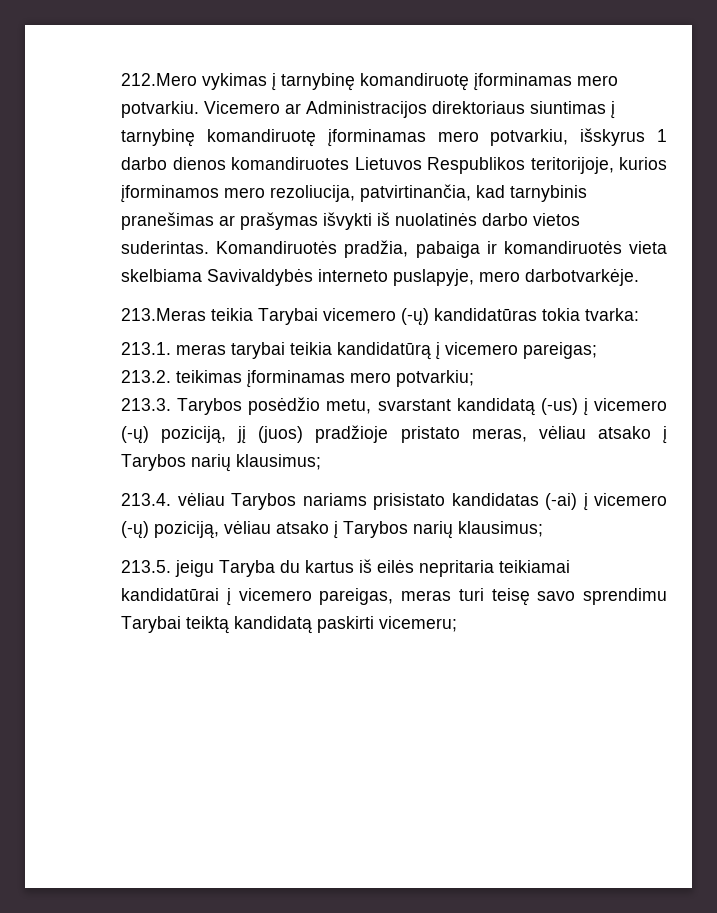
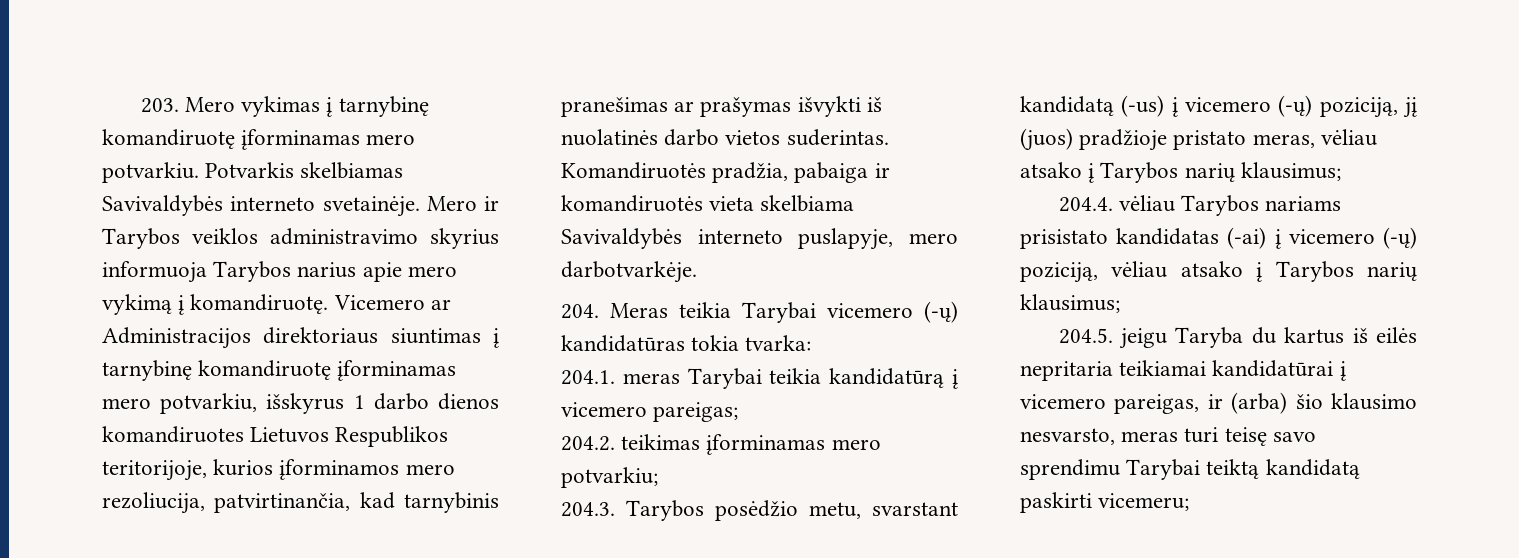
[121,73,197,86] 212.Mero -> [140,97,235,113] 203. Mero
(199, 109) none -> [205,162,404,179] [102,195,499,217] [102,228,499,249] [102,261,457,283] [102,294,329,315] Potvarkis skelbiamas Savivaldybės interneto svetainėje. Mero ir Tarybos veiklos administravimo skyrius informuoja Tarybos narius apie mero vykimą į komandiruotę.
[121,308,206,321] 213.Meras -> [561,303,668,319] 204. Meras
[121,342,285,359] 213.1. meras tarybai -> [561,368,762,389] 204.1. meras Tarybai
[121,370,171,383] 213.2. -> [561,436,615,451] 204.2.
[121,398,171,411] 213.3. -> [561,502,615,517] 204.3.
[121,493,171,506] 213.4. -> [1058,197,1113,212] 204.4.
[121,560,171,573] 213.5. -> [1058,328,1113,344] 204.5.
(394, 596) none -> [1207,392,1417,414] [1020,428,1115,445] ir (arba) šio klausimo nesvarsto,

